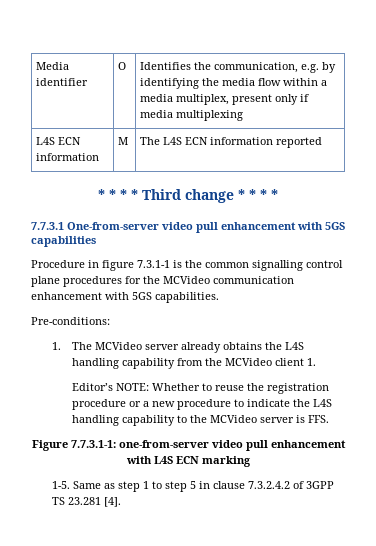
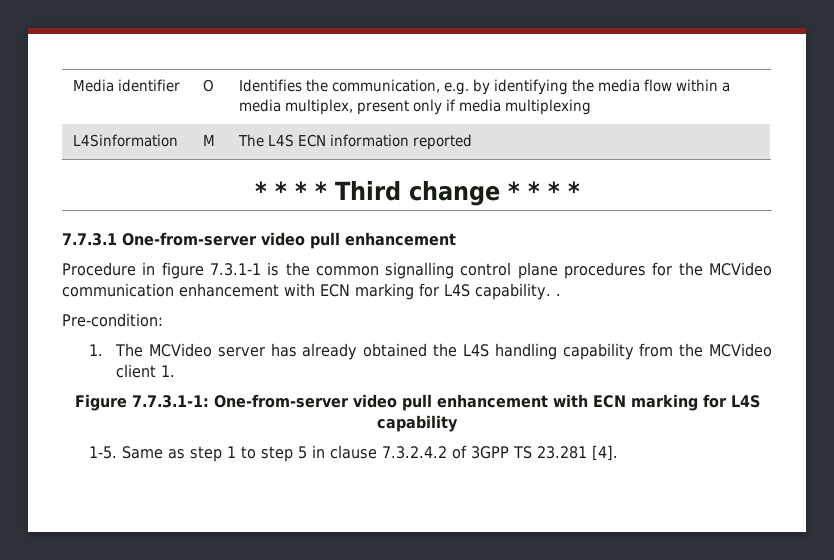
[36,137,82,145] [36,153,100,161] L4S ECN information -> [73,134,179,147] L4Sinformation
[297,222,345,230] [31,236,96,247] with 5GS capabilities -> (456, 239) none
[132,292,219,303] [31,317,110,325] 5GS capabilities. // Pre-conditions: -> [320,283,561,300] [62,313,163,327] ECN marking for L4S capability. . // Pre-condition:
[181,342,263,353] already obtains -> [270,343,428,360] has already obtained
[72,383,330,394] [72,399,333,410] [72,415,330,426] // Editor’s NOTE: Whether to reuse the registration procedure or a new procedure to indicate the L4S handling capability to the MCVideo server is FFS. -> (176, 371) none
[118,440,346,451] [125,456,251,467] one-from-server video pull enhancement with L4S ECN marking -> [213,394,760,411] [377,415,458,432] One-from-server video pull enhancement with ECN marking for L4S capability

